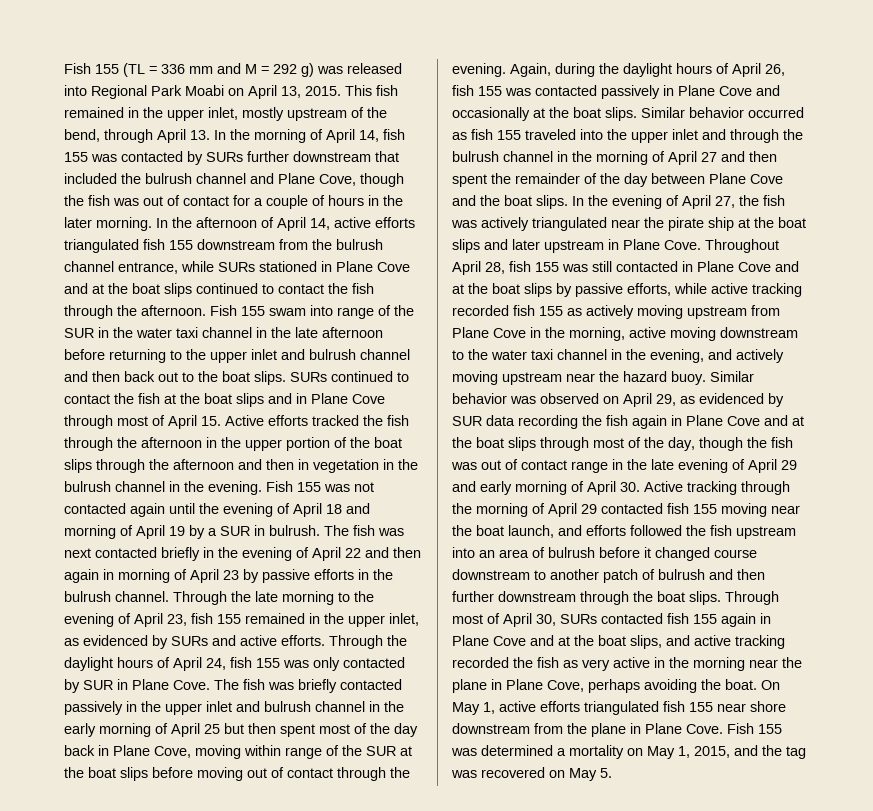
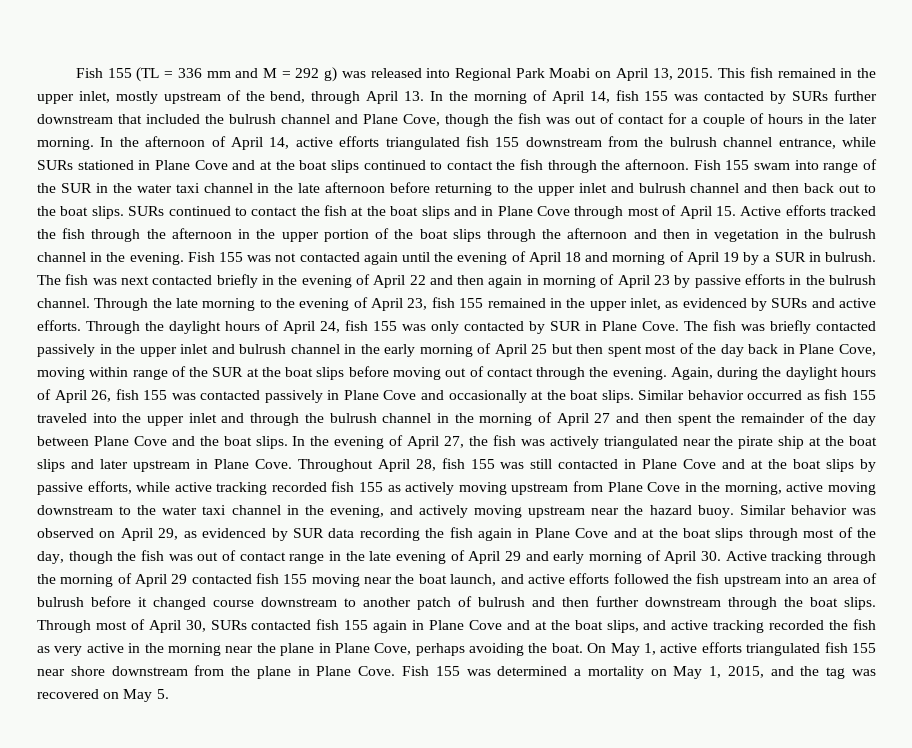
(582, 530) none -> [527,574,565,584] active

